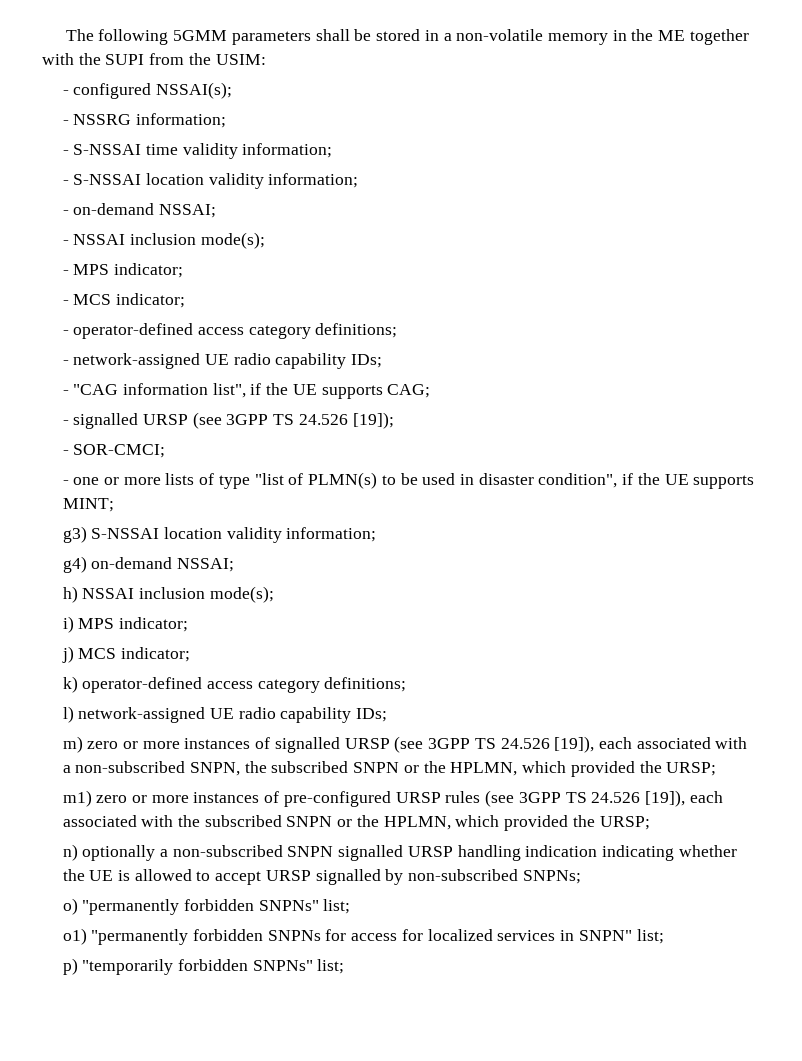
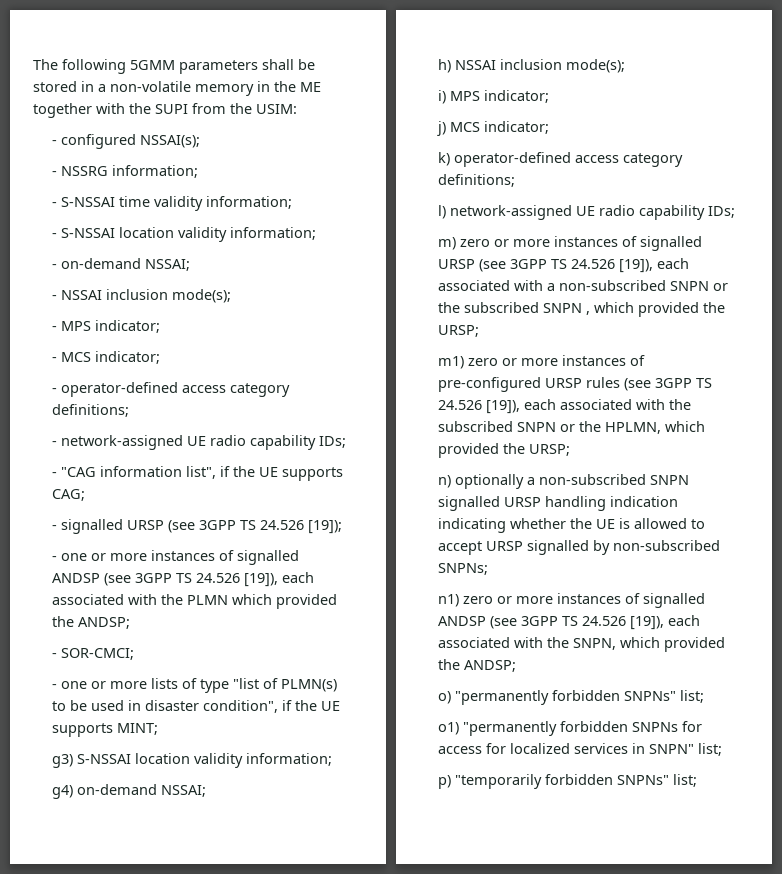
(394, 420) none -> [51,550,299,565] [51,572,314,587] [51,594,337,609] [51,616,130,629] // - one or more instances of signalled ANDSP (see 3GPP TS 24.526 [19]), each associated with the PLMN which provided the ANDSP;
[189,761,518,776] SNPN, the subscribed SNPN or the HPLMN, -> [669,281,728,291] [437,302,590,315] SNPN or the subscribed SNPN ,
(581, 877) none -> [437,593,705,608] [437,615,700,630] [437,637,725,652] [437,659,516,672] // n1) zero or more instances of signalled ANDSP (see 3GPP TS 24.526 [19]), each associated with the SNPN, which provided the ANDSP;

